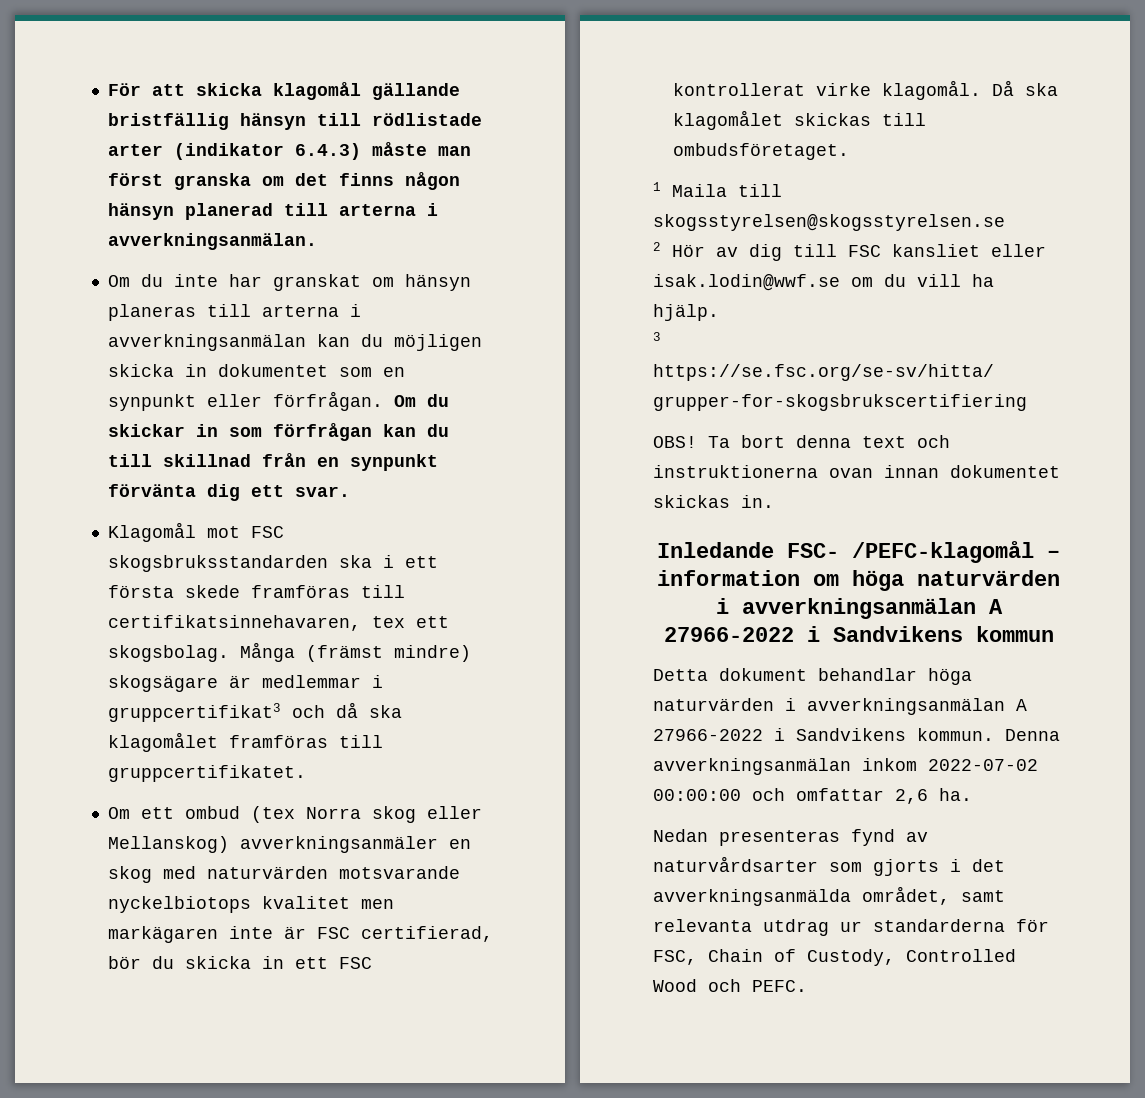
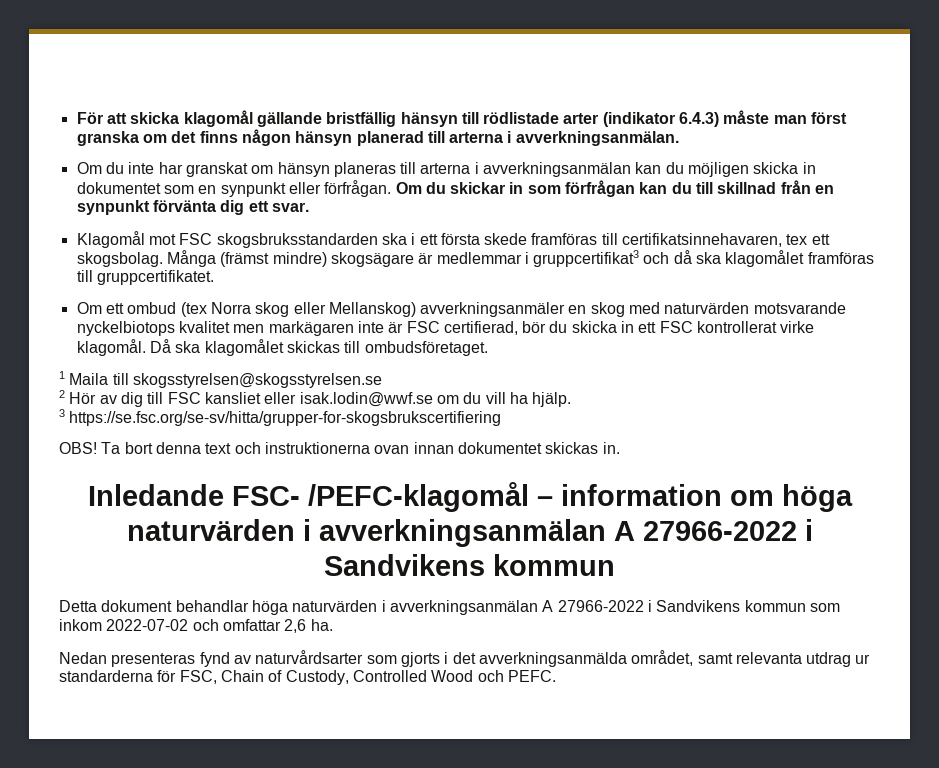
[917,728,1060,741] [653,758,851,775] kommun. Denna avverkningsanmälan -> [744,600,840,612] kommun som
[653,789,741,801] 00:00:00 -> (189, 625) none

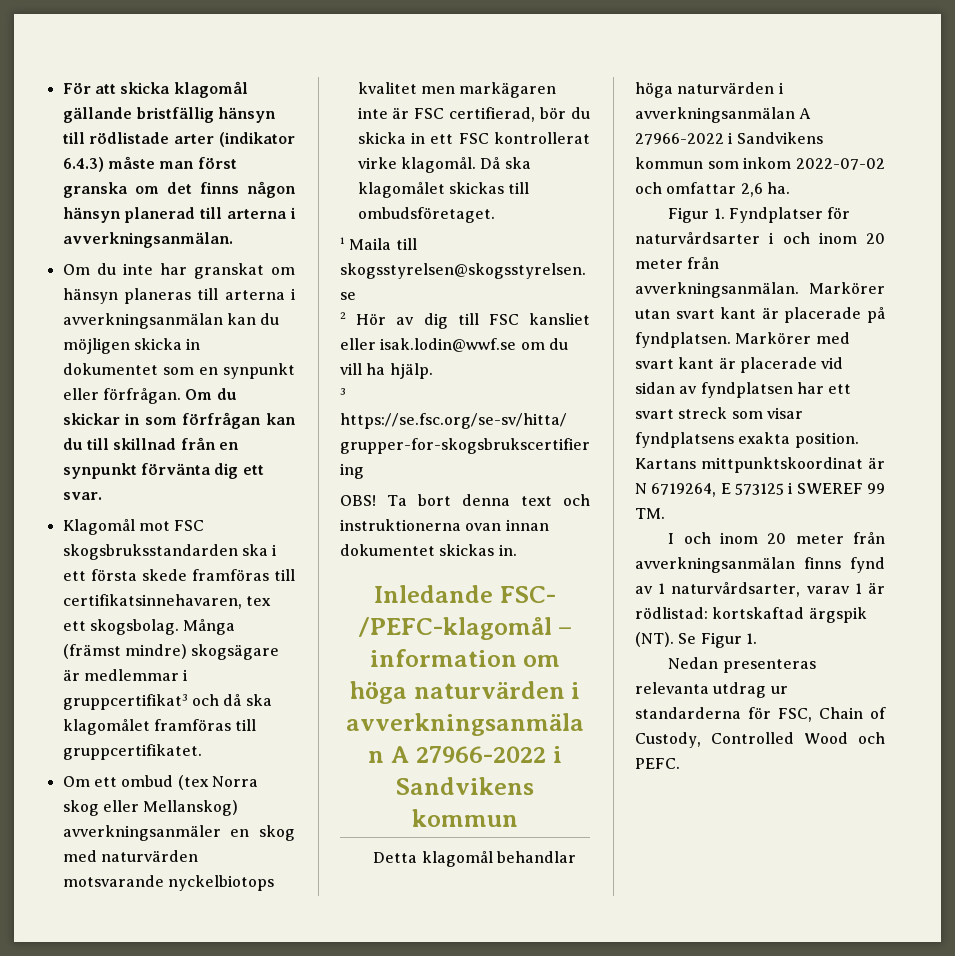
[101,600,173,612] dokument -> [421,851,493,867] klagomål
[59,650,733,667] Nedan presenteras fynd av naturvårdsarter som gjorts i det avverkningsanmälda området, samt -> [668,207,851,223] [635,232,885,244] [635,257,720,269] [635,282,885,298] [635,307,885,323] [635,332,850,348] [635,357,844,373] [635,382,852,398] [635,407,803,419] [635,432,859,448] [635,457,885,473] [635,482,885,497] [635,508,665,519] [668,532,885,544] [635,557,885,573] [635,582,885,597] [635,607,867,623] [635,632,757,648] [668,657,816,673] Figur 1. Fyndplatser för naturvårdsarter i och inom 20 meter från avverkningsanmälan. Markörer utan svart kant är placerade på fyndplatsen. Markörer med svart kant är placerade vid sidan av fyndplatsen har ett svart streck som visar fyndplatsens exakta position. Kartans mittpunktskoordinat är N 6719264, E 573125 i SWEREF 99 TM. // I och inom 20 meter från avverkningsanmälan finns fynd av 1 naturvårdsarter, varav 1 är rödlistad: kortskaftad ärgspik (NT). Se Figur 1. // Nedan presenteras

